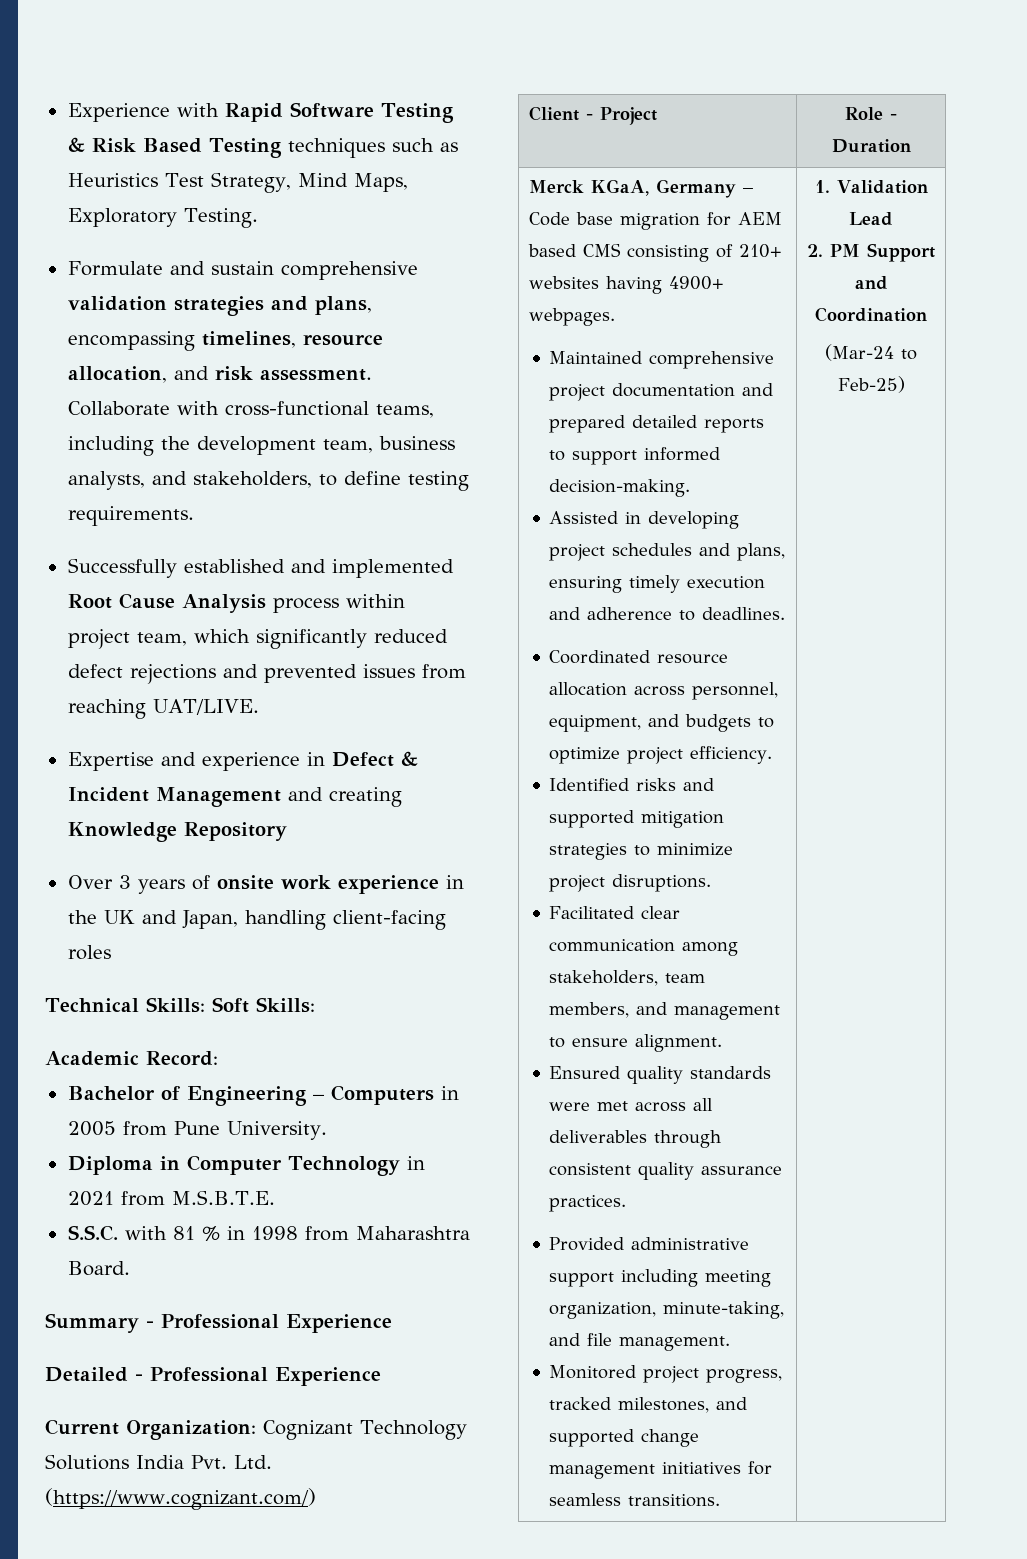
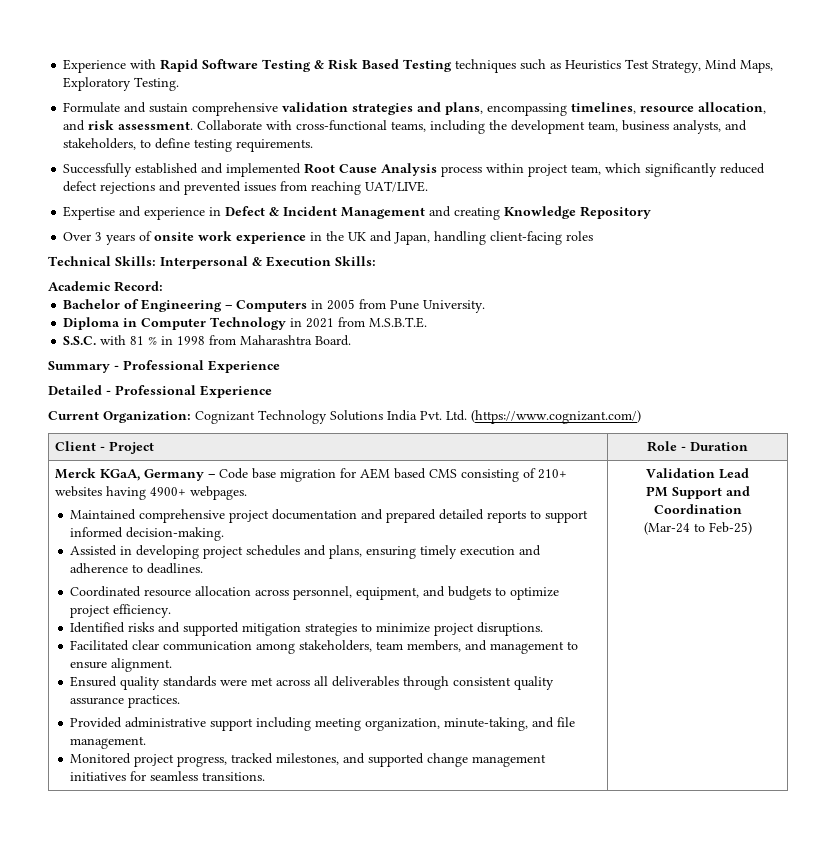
[211,997,249,1013] Soft -> [160,256,331,269] Interpersonal & Execution
[814,180,830,193] 1. -> (266, 776) none
[807,244,823,257] 2. -> (749, 473) none

